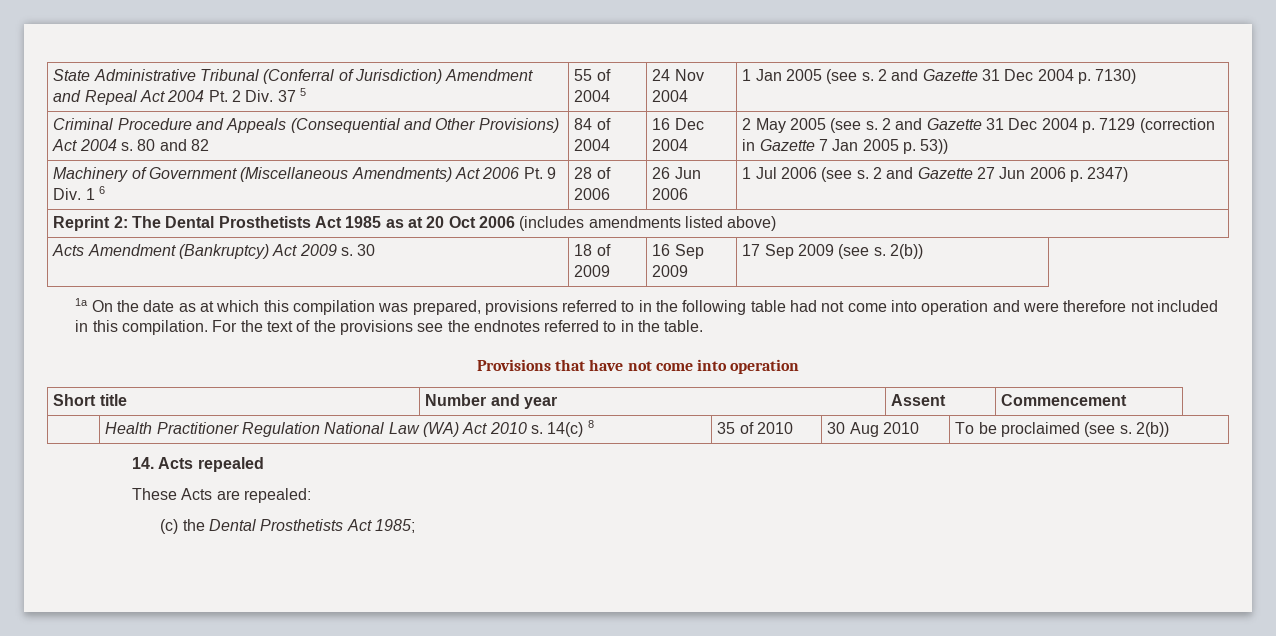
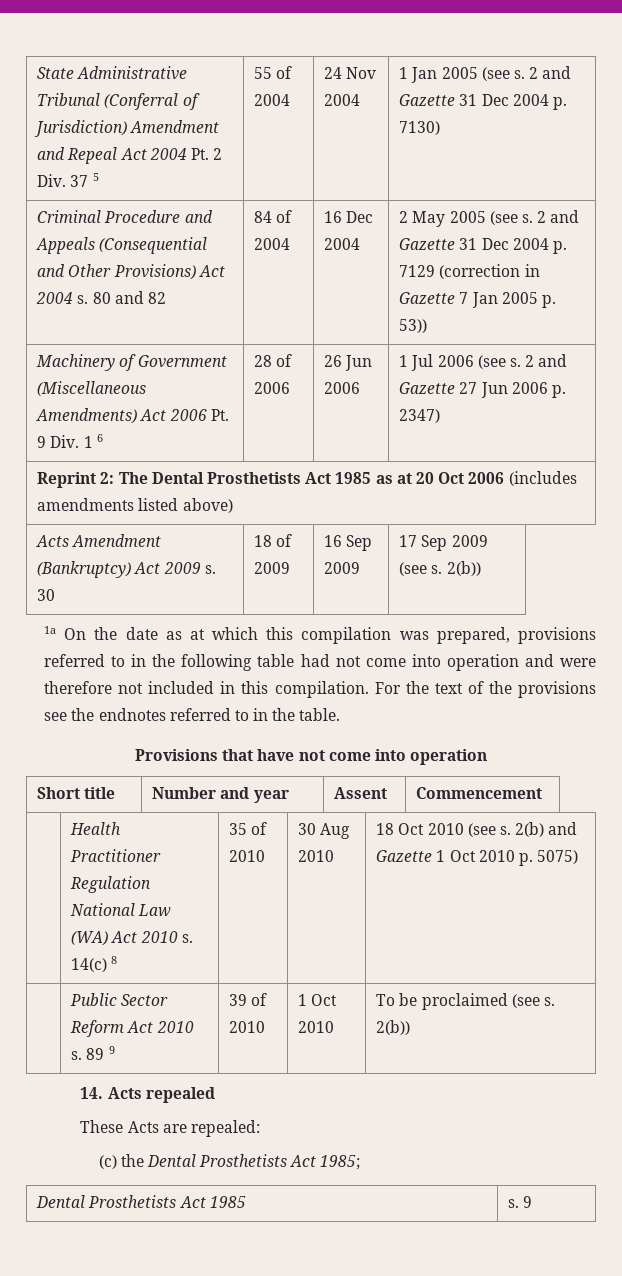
(920, 428) none -> [376,822,578,837] [376,850,579,866] [70,993,169,1006] [70,1020,194,1037] [71,1046,115,1060] [229,993,268,1006] [229,1021,266,1033] [298,994,338,1006] [298,1021,335,1033] | 18 Oct 2010 (see s. 2(b) and Gazette 1 Oct 2010 p. 5075) // | Public Sector Reform Act 2010 s. 89 9 | 39 of 2010 | 1 Oct 2010
(415, 526) none -> [36,1195,246,1208] [508,1196,533,1208] // Dental Prosthetists Act 1985 | s. 9

